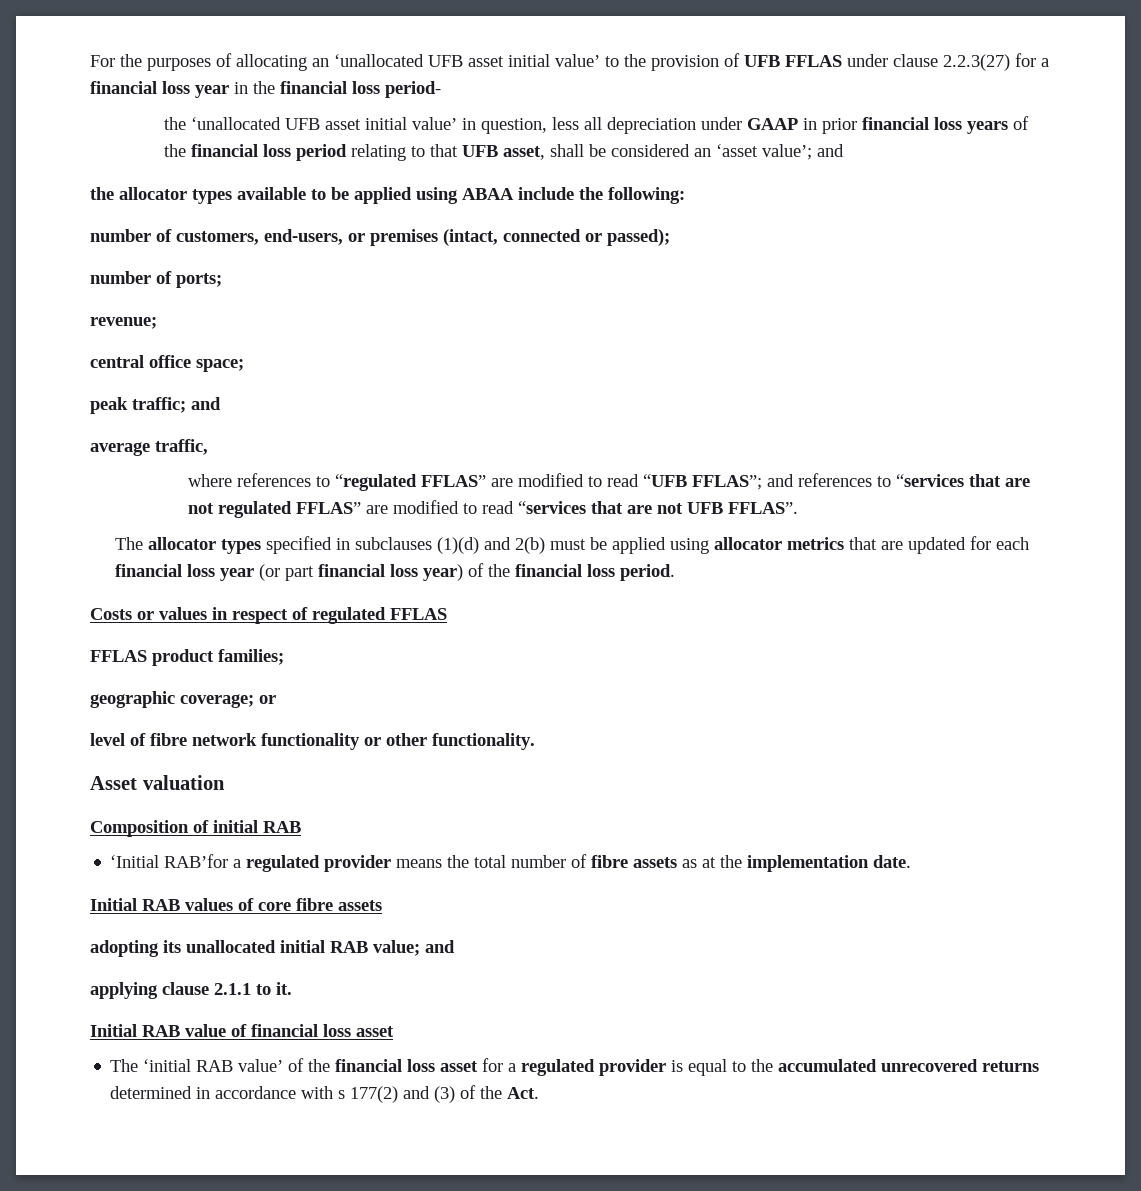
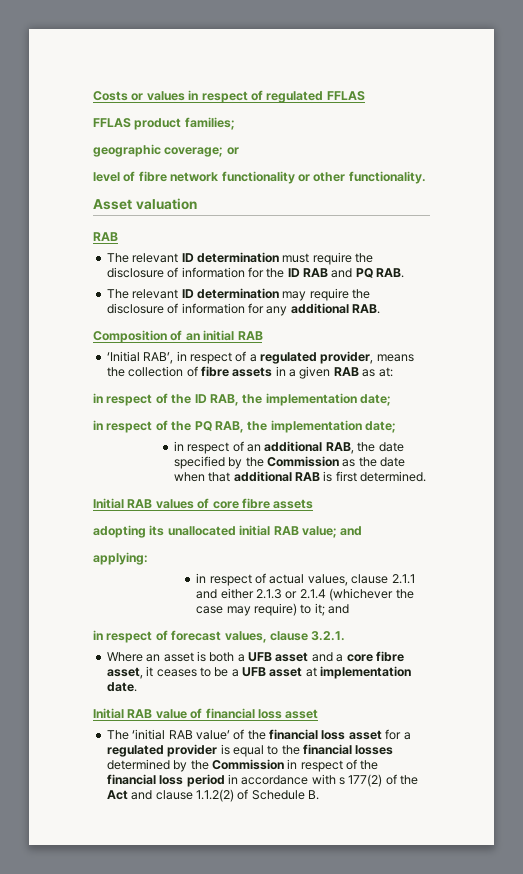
[90,53,1049,71] [90,81,441,98] [163,116,1029,134] [163,144,844,161] [90,187,685,204] [90,229,670,246] [90,271,222,288] [90,317,157,329] [90,355,244,372] [90,397,221,414] [90,439,208,456] [188,473,1031,491] [188,500,799,518] [114,536,1029,554] [114,563,675,581] For the purposes of allocating an ‘unallocated UFB asset initial value’ to the provision of UFB FFLAS under clause 2.2.3(27) for a financial loss year in the financial loss period- // the ‘unallocated UFB asset initial value’ in question, less all depreciation under GAAP in prior financial loss years of the financial loss period relating to that UFB asset, shall be considered an ‘asset value’; and // the allocator types available to be applied using ABAA include the following: // number of customers, end-users, or premises (intact, connected or passed); // number of ports; // revenue; // central office space; // peak traffic; and // average traffic, // where references to “regulated FFLAS” are modified to read “UFB FFLAS”; and references to “services that are not regulated FFLAS” are modified to read “services that are not UFB FFLAS”. // The allocator types specified in subclauses (1)(d) and 2(b) must be applied using allocator metrics that are updated for each financial loss year (or part financial loss year) of the financial loss period. // -> (93, 96) none
(225, 782) none -> [93,232,118,241] [106,252,373,265] [106,267,405,278] [106,288,370,301] [106,303,380,316] // RAB // The relevant ID determination must require the disclosure of information for the ID RAB and PQ RAB. // The relevant ID determination may require the disclosure of information for any additional RAB.
(209, 826) none -> [185,333,200,341] an
[164,854,392,872] RAB’for a regulated provider -> [143,351,374,364] RAB’, in respect of a regulated provider,
[474,855,567,868] total number -> [128,366,184,377] collection
[682,855,912,872] as at the implementation date. -> [275,366,393,379] [93,393,391,406] [93,420,396,433] [173,441,404,454] [173,456,406,469] [173,471,427,482] in a given RAB as at: // in respect of the ID RAB, the implementation date; // in respect of the PQ RAB, the implementation date; // in respect of an additional RAB, the date specified by the Commission as the date when that additional RAB is first determined.
[90,982,292,999] applying clause 2.1.1 to it. -> [93,552,148,565] [196,573,415,586] [196,588,414,601] [196,603,350,616] [93,630,346,643] [106,651,404,662] [106,666,412,679] [106,682,137,692] applying: // in respect of actual values, clause 2.1.1 and either 2.1.3 or 2.1.4 (whichever the case may require) to it; and // in respect of forecast values, clause 3.2.1. // Where an asset is both a UFB asset and a core fibre asset, it ceases to be a UFB asset at implementation date.
[778,1059,1040,1072] [110,1086,193,1099] accumulated unrecovered returns determined -> [303,744,394,755] [106,759,379,772] [106,774,225,787] financial losses determined by the Commission in respect of the financial loss period
[403,1085,540,1103] and (3) of the Act. -> [385,774,419,785] [106,789,319,802] of the Act and clause 1.1.2(2) of Schedule B.

